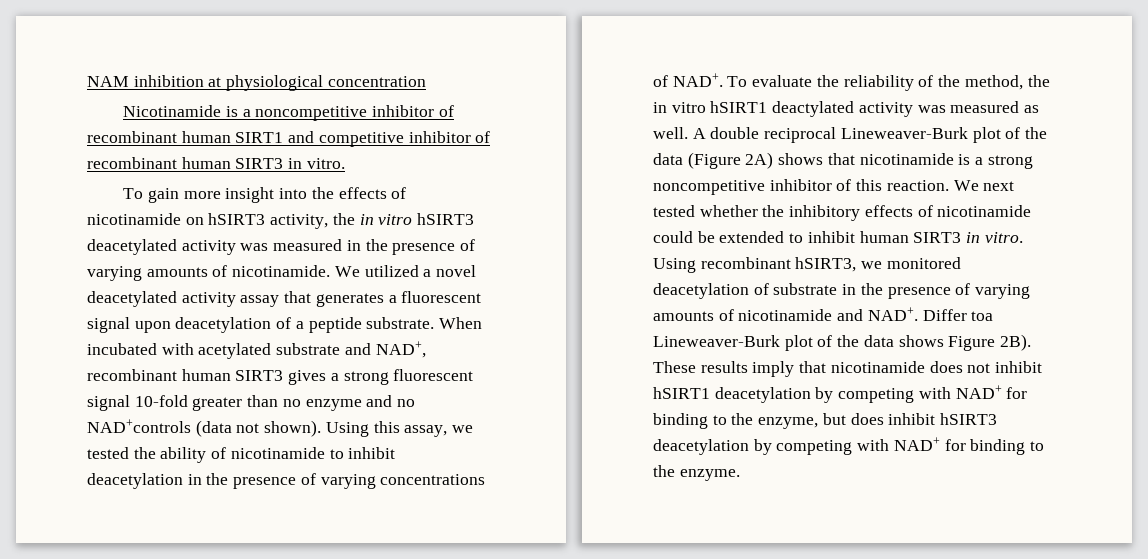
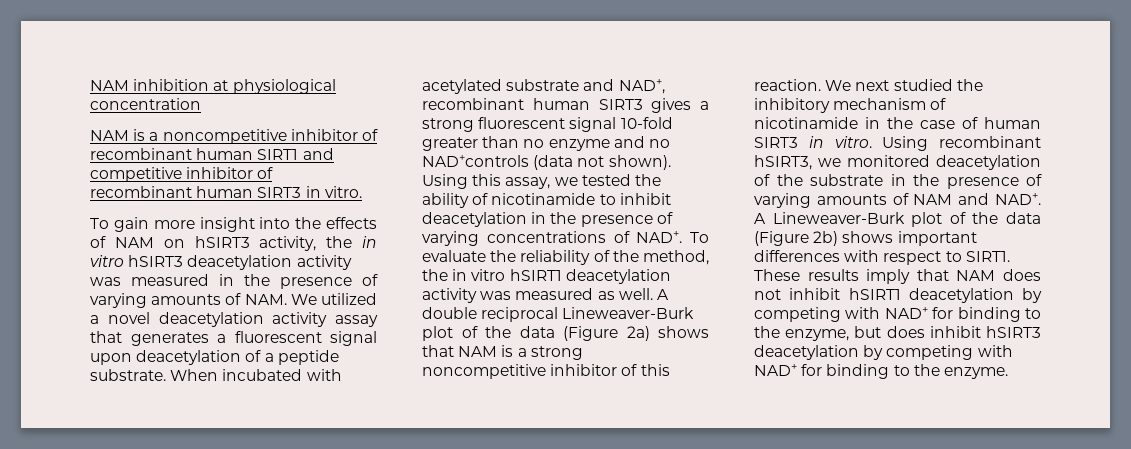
[123,105,222,117] Nicotinamide -> [90,130,129,141] NAM
[87,213,181,225] nicotinamide -> [114,237,154,248] NAM
[87,239,177,255] deacetylated -> [187,255,293,270] deacetylation
[232,265,331,277] nicotinamide. -> [244,294,287,305] NAM.
[87,291,177,307] deacetylated -> [158,312,264,327] deacetylation
[772,101,855,117] deactylated -> [565,269,671,284] deacetylation
[745,152,774,169] 2A) -> [626,326,650,341] 2a)
[859,153,954,165] nicotinamide -> [458,346,498,357] NAM
[653,205,758,217] tested whether -> [893,79,953,91] studied
[864,205,1032,217] [653,231,855,243] effects of nicotinamide could be extended to inhibit -> [833,98,947,110] [754,117,978,129] mechanism of nicotinamide in the case of
(769, 289) none -> [776,174,803,186] the
[738,309,833,321] nicotinamide -> [913,194,953,205] NAM
[922,309,994,321] [653,334,1032,351] Differ toa Lineweaver-Burk plot of the data shows Figure 2B). -> [754,212,1041,227] [754,231,977,246] [754,250,1010,265] A Lineweaver-Burk plot of the data (Figure 2b) shows important differences with respect to SIRT1.
[830,361,925,373] nicotinamide -> [956,270,996,281] NAM

